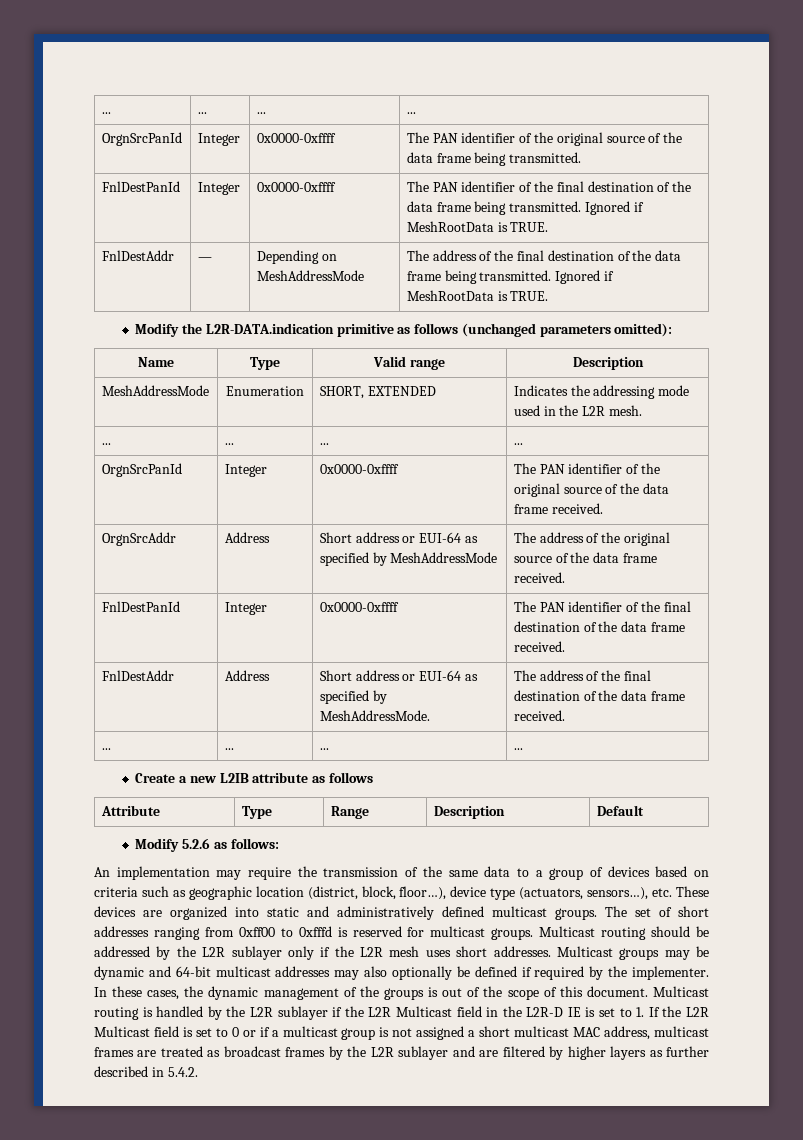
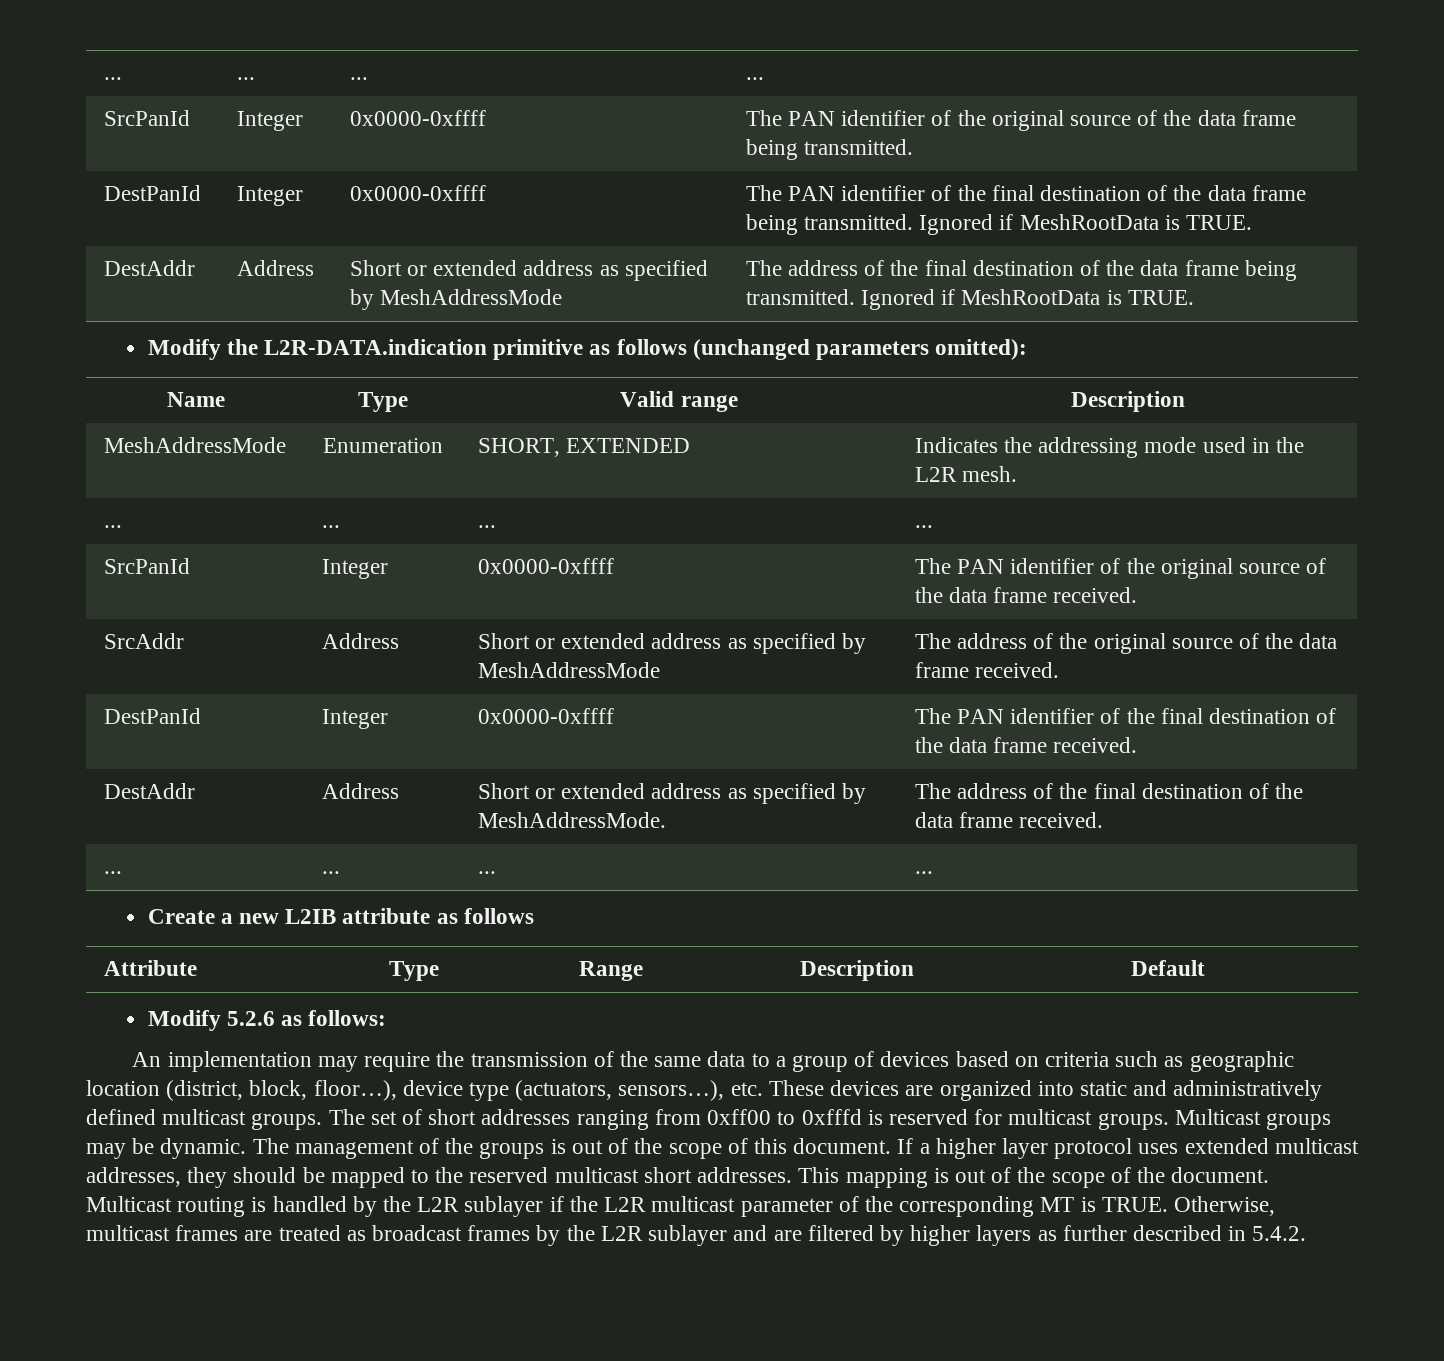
[101,112,111,114] [197,112,207,114] [256,112,266,114] [406,112,416,114] [101,132,182,146] ... | ... | ... | ... // OrgnSrcPanId -> [103,77,122,80] [236,77,255,80] [349,77,368,80] [745,77,764,80] [103,110,190,126] ... | ... | ... | ... // SrcPanId
[101,181,180,192] FnlDestPanId -> [103,185,201,201] DestPanId
[101,250,174,261] [197,257,212,261] [256,250,337,264] FnlDestAddr | — | Depending on -> [103,260,195,276] [236,260,314,276] [349,260,708,281] [349,289,374,310] DestAddr | Address | Short or extended address as specified by
[101,463,182,477] OrgnSrcPanId -> [103,558,190,574] SrcPanId
[101,532,176,546] [224,532,270,543] [319,532,462,543] OrgnSrcAddr | Address | Short address or EUI-64 -> [103,633,184,649] [321,633,399,649] [477,633,722,649] SrcAddr | Address | Short or extended address
[101,601,180,612] FnlDestPanId -> [103,708,201,724] DestPanId
[101,670,174,681] [224,670,270,681] [319,670,462,681] FnlDestAddr | Address | Short address or EUI-64 -> [103,783,195,799] [321,783,399,799] [477,783,722,799] DestAddr | Address | Short or extended address
[601,926,709,940] [94,946,709,960] [94,966,709,980] [94,986,259,1000] routing should be addressed by the L2R sublayer only if the L2R mesh uses short addresses. Multicast groups may be dynamic and 64-bit multicast addresses may also optionally be defined if required by the implementer. In these cases, the dynamic -> [1265,1113,1331,1130] [86,1138,289,1159] groups may be dynamic. The
(648, 991) none -> [897,1138,1359,1159] [86,1167,1270,1188] If a higher layer protocol uses extended multicast addresses, they should be mapped to the reserved multicast short addresses. This mapping is out of the scope of the document.
[395,1006,709,1017] [94,1026,651,1040] Multicast field in the L2R-D IE is set to 1. If the L2R Multicast field is set to 0 or if a multicast group is not assigned a short multicast MAC address, -> [651,1196,1275,1217] multicast parameter of the corresponding MT is TRUE. Otherwise,

